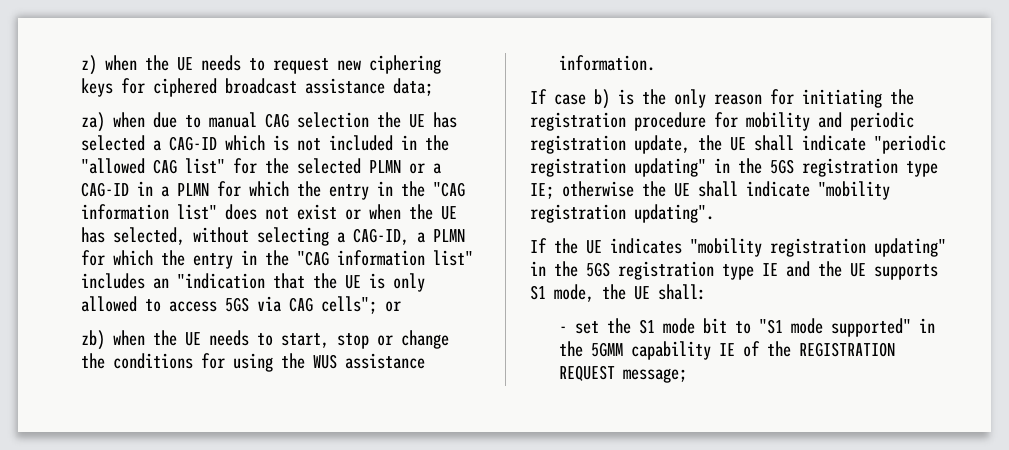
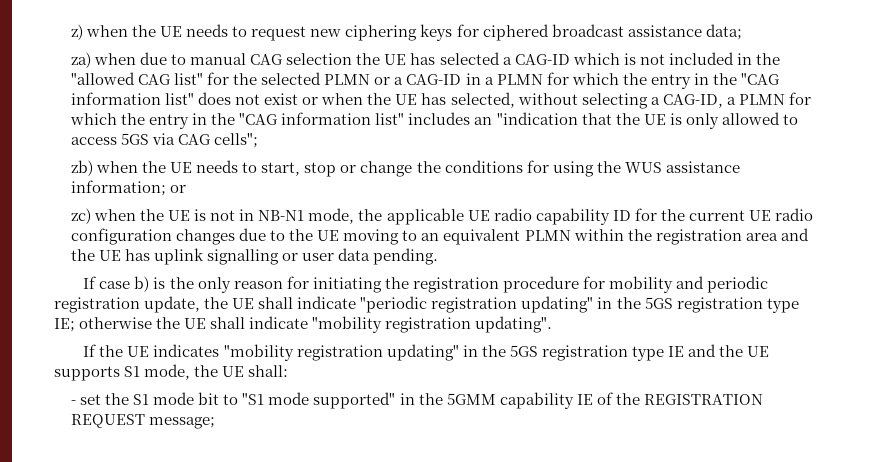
[385,301,402,312] or -> (259, 140) none
[559,55,656,71] information. -> [71,180,187,196] [71,208,813,225] [71,228,809,245] [71,248,439,265] information; or // zc) when the UE is not in NB-N1 mode, the applicable UE radio capability ID for the current UE radio configuration changes due to the UE moving to an equivalent PLMN within the registration area and the UE has uplink signalling or user data pending.

